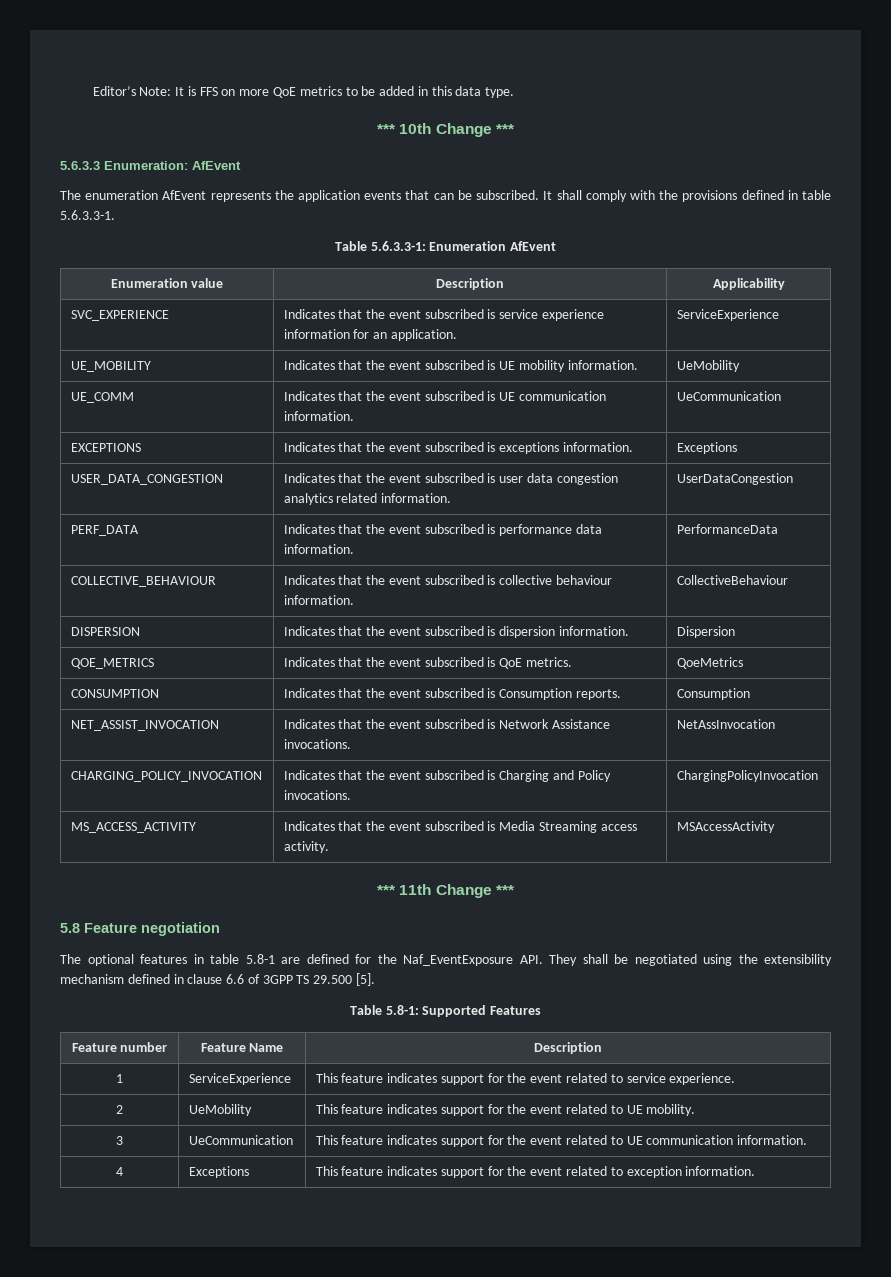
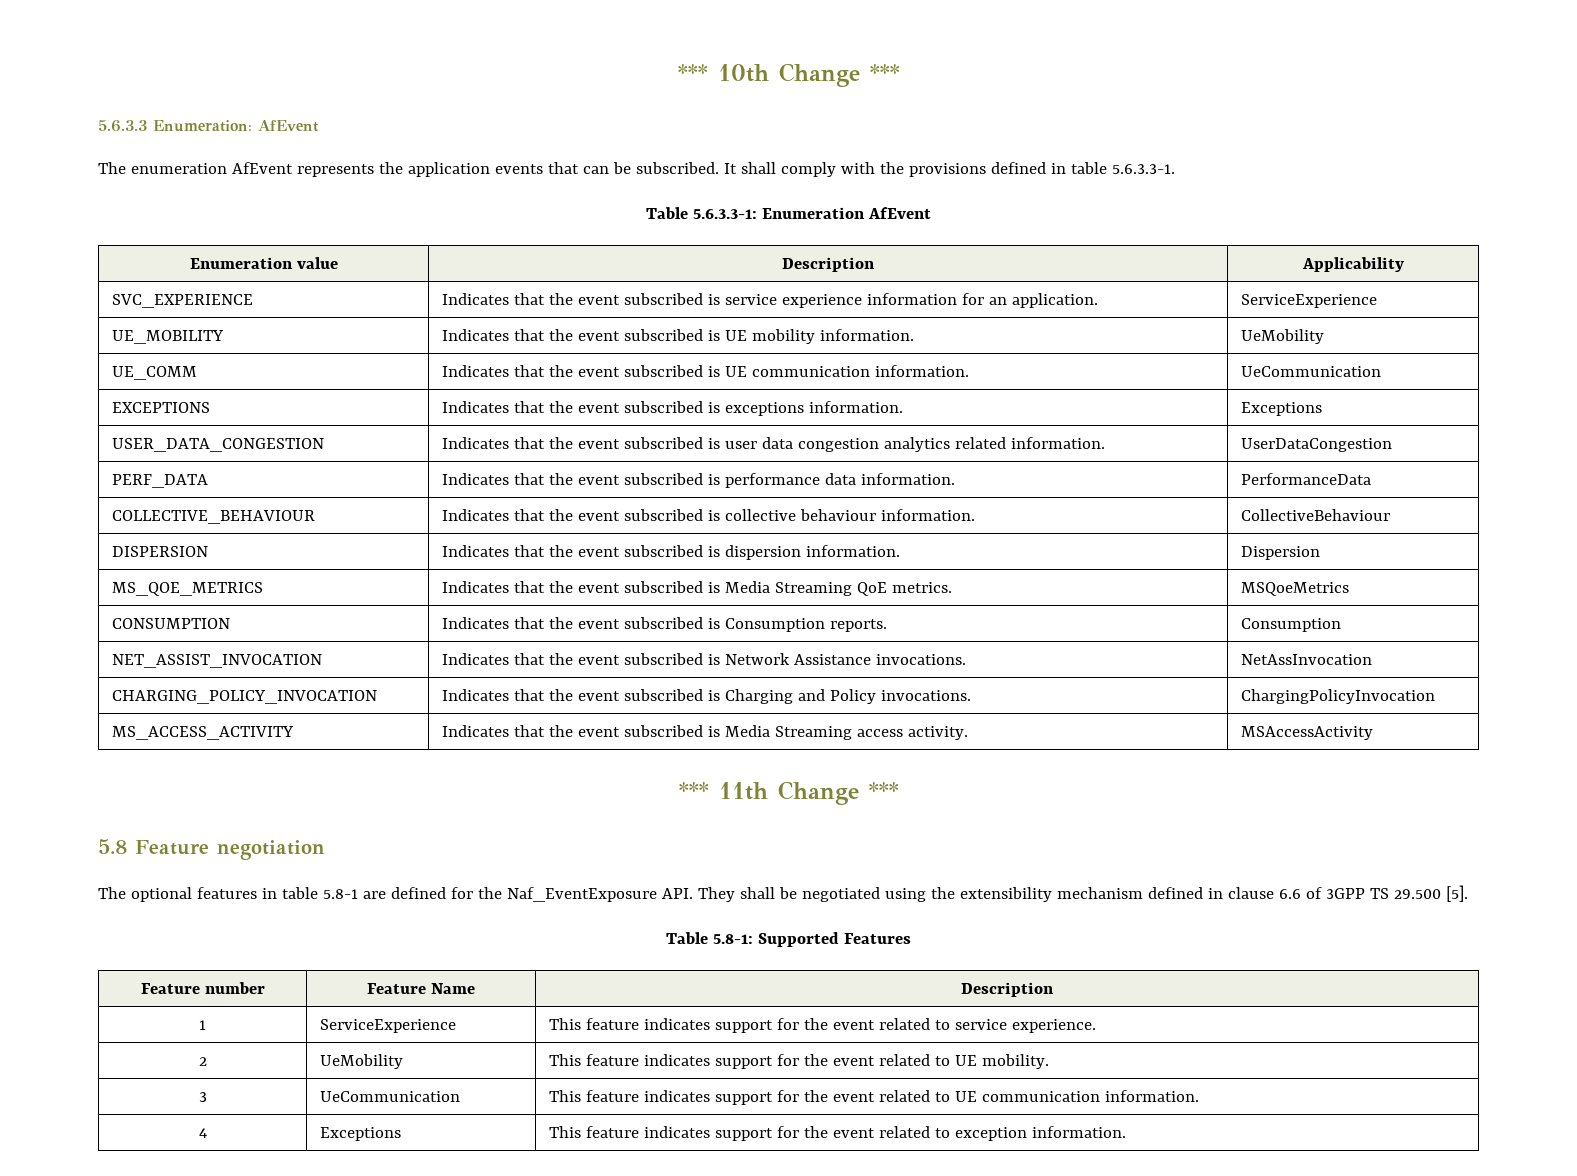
[92,86,515,98] Editor’s Note: It is FFS on more QoE metrics to be added in this data type. // -> (677, 72) none
[70,658,154,669] [283,657,496,667] QOE_METRICS | Indicates that the event subscribed is -> [111,582,263,596] [441,581,852,596] MS_QOE_METRICS | Indicates that the event subscribed is Media Streaming
[676,657,743,669] QoeMetrics -> [1240,582,1349,596] MSQoeMetrics

